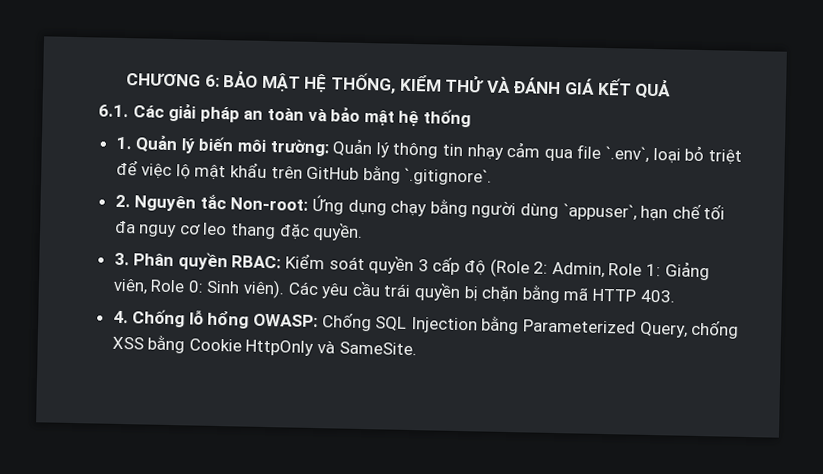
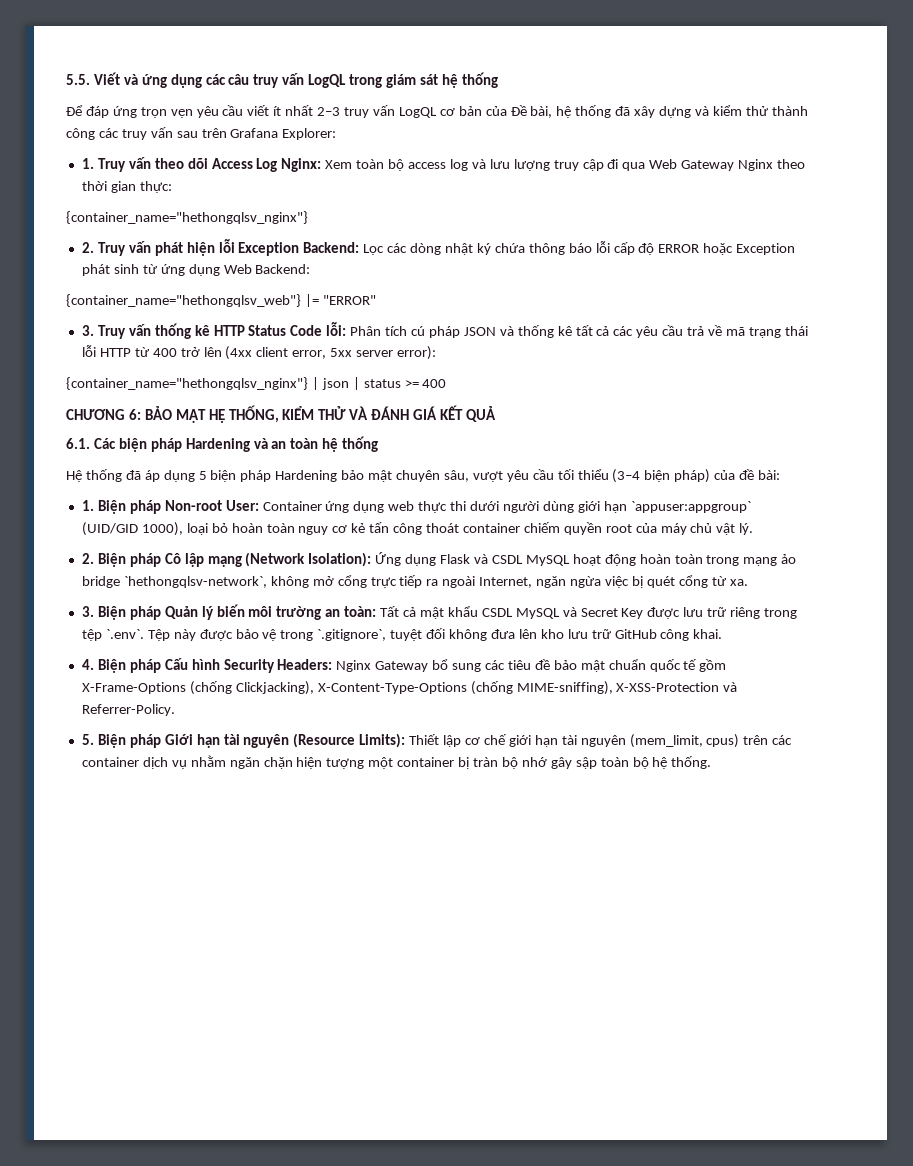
(126, 80) none -> [66,72,498,88] [66,105,808,118] [66,127,337,140] [81,157,805,172] [81,181,172,193] [66,211,308,224] [81,239,796,256] [81,264,311,276] [66,294,376,307] [81,322,808,339] [81,345,437,360] [66,377,447,390] 5.5. Viết và ứng dụng các câu truy vấn LogQL trong giám sát hệ thống // Để đáp ứng trọn vẹn yêu cầu viết ít nhất 2–3 truy vấn LogQL cơ bản của Đề bài, hệ thống đã xây dựng và kiểm thử thành công các truy vấn sau trên Grafana Explorer: // 1. Truy vấn theo dõi Access Log Nginx: Xem toàn bộ access log và lưu lượng truy cập đi qua Web Gateway Nginx theo thời gian thực: // {container_name="hethongqlsv_nginx"} // 2. Truy vấn phát hiện lỗi Exception Backend: Lọc các dòng nhật ký chứa thông báo lỗi cấp độ ERROR hoặc Exception phát sinh từ ứng dụng Web Backend: // {container_name="hethongqlsv_web"} |= "ERROR" // 3. Truy vấn thống kê HTTP Status Code lỗi: Phân tích cú pháp JSON và thống kê tất cả các yêu cầu trả về mã trạng thái lỗi HTTP từ 400 trở lên (4xx client error, 5xx server error): // {container_name="hethongqlsv_nginx"} | json | status >= 400 //
[168,103,471,128] [115,135,742,165] [115,159,493,186] [114,194,726,222] [114,220,364,241] [113,252,710,281] [112,278,675,304] [112,309,740,339] [111,335,417,357] giải pháp an toàn và bảo mật hệ thống // 1. Quản lý biến môi trường: Quản lý thông tin nhạy cảm qua file `.env`, loại bỏ triệt để việc lộ mật khẩu trên GitHub bằng `.gitignore`. // 2. Nguyên tắc Non-root: Ứng dụng chạy bằng người dùng `appuser`, hạn chế tối đa nguy cơ leo thang đặc quyền. // 3. Phân quyền RBAC: Kiểm soát quyền 3 cấp độ (Role 2: Admin, Role 1: Giảng viên, Role 0: Sinh viên). Các yêu cầu trái quyền bị chặn bằng mã HTTP 403. // 4. Chống lỗ hổng OWASP: Chống SQL Injection bằng Parameterized Query, chống XSS bằng Cookie HttpOnly và SameSite. -> [118,436,379,452] [66,469,781,483] [81,500,751,514] [81,522,754,536] [81,552,797,567] [81,575,748,588] [81,604,797,620] [81,628,723,641] [81,658,727,673] [81,681,738,695] [81,704,175,716] [81,733,793,748] [81,755,712,769] biện pháp Hardening và an toàn hệ thống // Hệ thống đã áp dụng 5 biện pháp Hardening bảo mật chuyên sâu, vượt yêu cầu tối thiểu (3–4 biện pháp) của đề bài: // 1. Biện pháp Non-root User: Container ứng dụng web thực thi dưới người dùng giới hạn `appuser:appgroup` (UID/GID 1000), loại bỏ hoàn toàn nguy cơ kẻ tấn công thoát container chiếm quyền root của máy chủ vật lý. // 2. Biện pháp Cô lập mạng (Network Isolation): Ứng dụng Flask và CSDL MySQL hoạt động hoàn toàn trong mạng ảo bridge `hethongqlsv-network`, không mở cổng trực tiếp ra ngoài Internet, ngăn ngừa việc bị quét cổng từ xa. // 3. Biện pháp Quản lý biến môi trường an toàn: Tất cả mật khẩu CSDL MySQL và Secret Key được lưu trữ riêng trong tệp `.env`. Tệp này được bảo vệ trong `.gitignore`, tuyệt đối không đưa lên kho lưu trữ GitHub công khai. // 4. Biện pháp Cấu hình Security Headers: Nginx Gateway bổ sung các tiêu đề bảo mật chuẩn quốc tế gồm X-Frame-Options (chống Clickjacking), X-Content-Type-Options (chống MIME-sniffing), X-XSS-Protection và Referrer-Policy. // 5. Biện pháp Giới hạn tài nguyên (Resource Limits): Thiết lập cơ chế giới hạn tài nguyên (mem_limit, cpus) trên các container dịch vụ nhằm ngăn chặn hiện tượng một container bị tràn bộ nhớ gây sập toàn bộ hệ thống.

